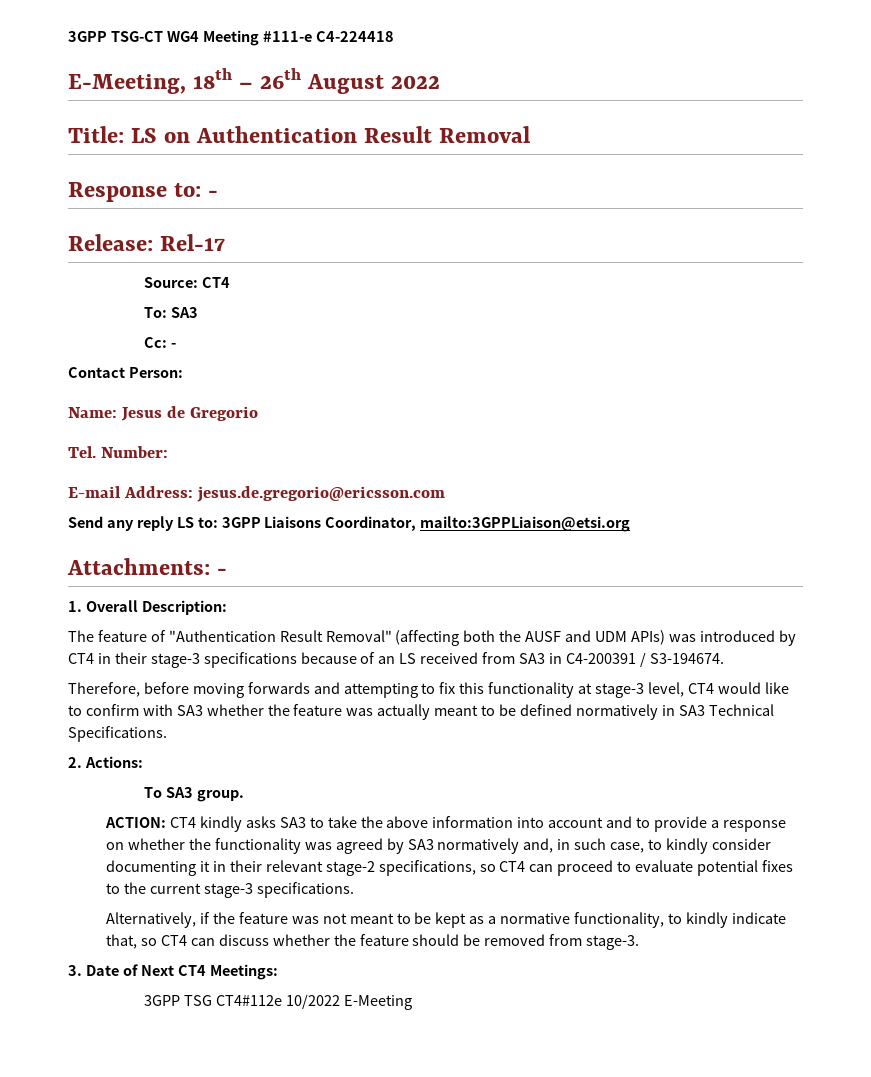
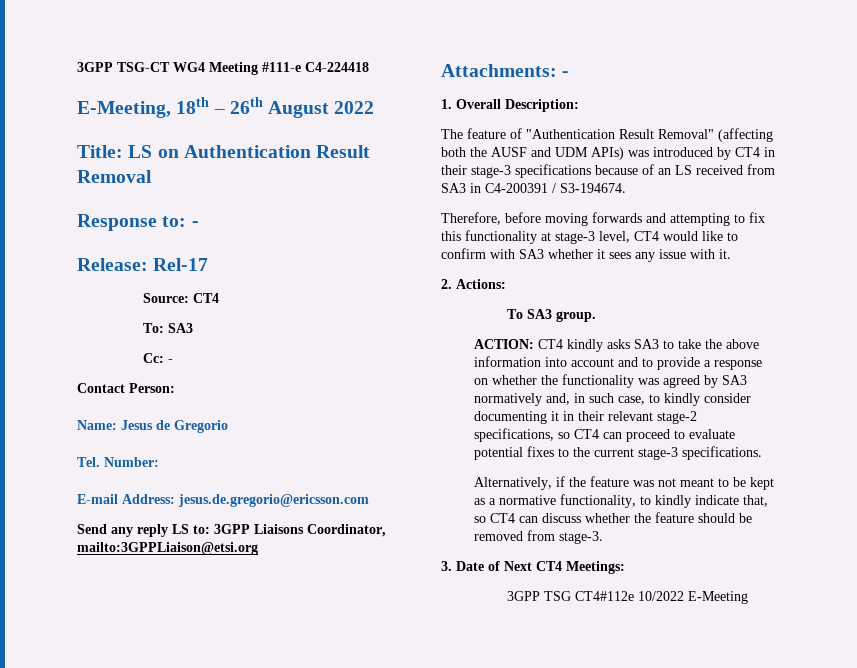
[267,704,774,720] [68,726,167,742] the feature was actually meant to be defined normatively in SA3 Technical Specifications. -> [597,249,731,262] it sees any issue with it.

